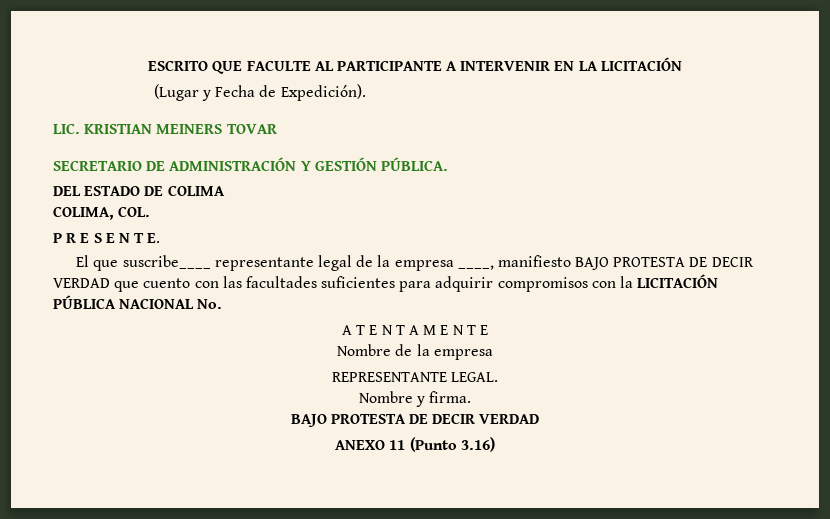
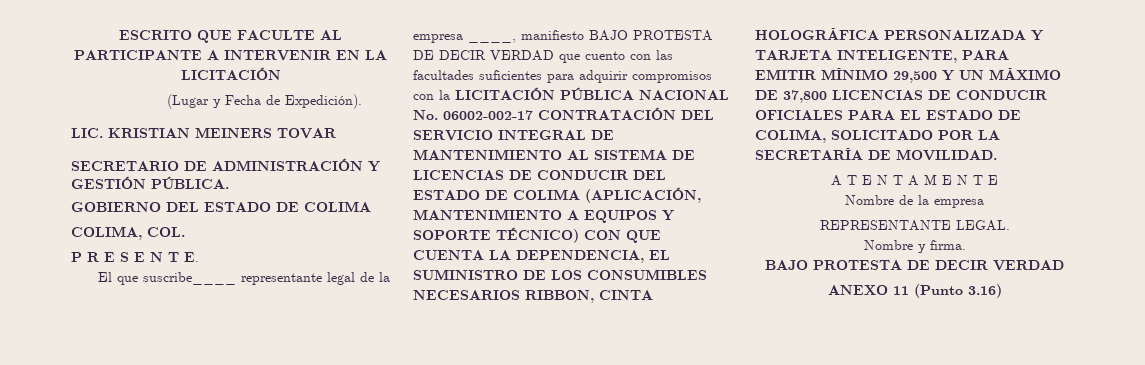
(448, 164) none -> [71,202,161,212] GOBIERNO
(223, 304) none -> [443,107,714,120] [413,130,614,141] [413,149,695,160] [413,170,666,180] [413,187,701,203] [413,209,674,223] [413,227,661,243] [413,250,670,263] [413,269,707,280] [413,290,653,303] [755,28,1043,41] [755,50,1009,63] [755,68,1061,83] [755,90,1048,103] [755,110,1021,120] [755,129,1000,143] [755,148,997,161] 06002-002-17 CONTRATACIÓN DEL SERVICIO INTEGRAL DE MANTENIMIENTO AL SISTEMA DE LICENCIAS DE CONDUCIR DEL ESTADO DE COLIMA (APLICACIÓN, MANTENIMIENTO A EQUIPOS Y SOPORTE TÉCNICO) CON QUE CUENTA LA DEPENDENCIA, EL SUMINISTRO DE LOS CONSUMIBLES NECESARIOS RIBBON, CINTA HOLOGRÁFICA PERSONALIZADA Y TARJETA INTELIGENTE, PARA EMITIR MÍNIMO 29,500 Y UN MÁXIMO DE 37,800 LICENCIAS DE CONDUCIR OFICIALES PARA EL ESTADO DE COLIMA, SOLICITADO POR LA SECRETARÍA DE MOVILIDAD.

